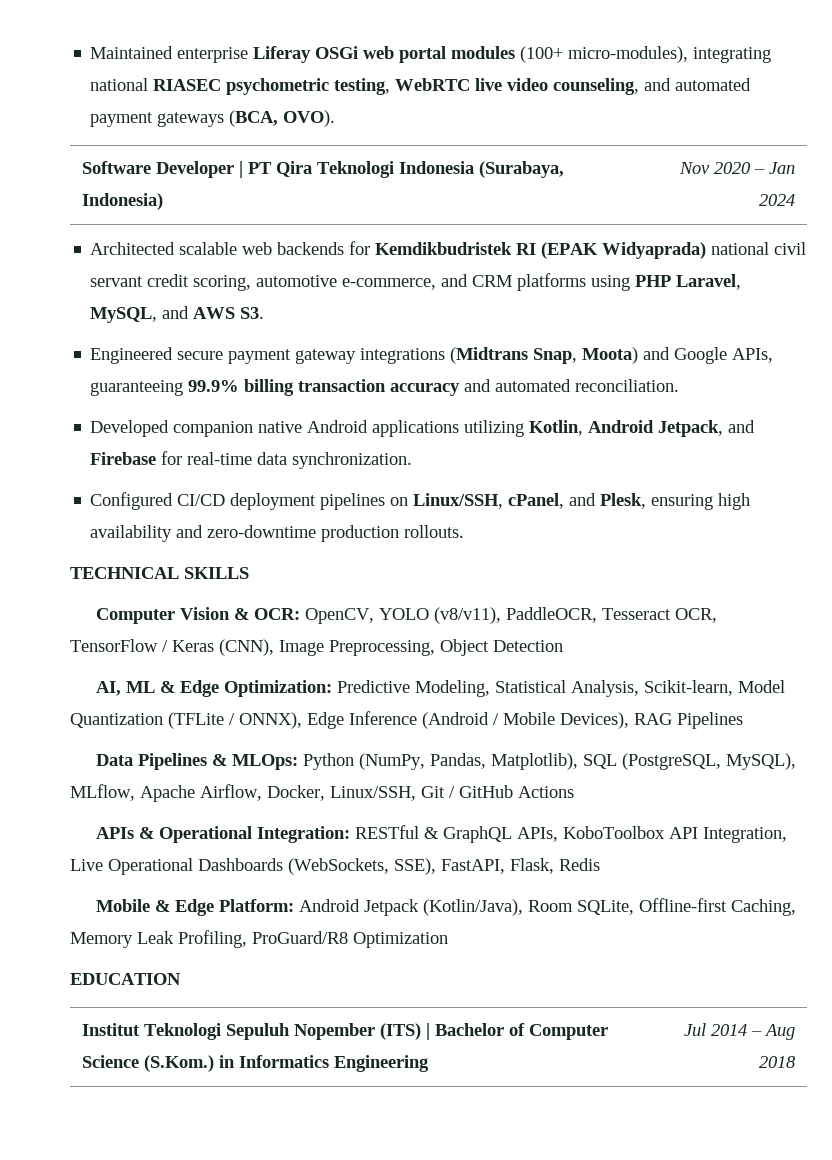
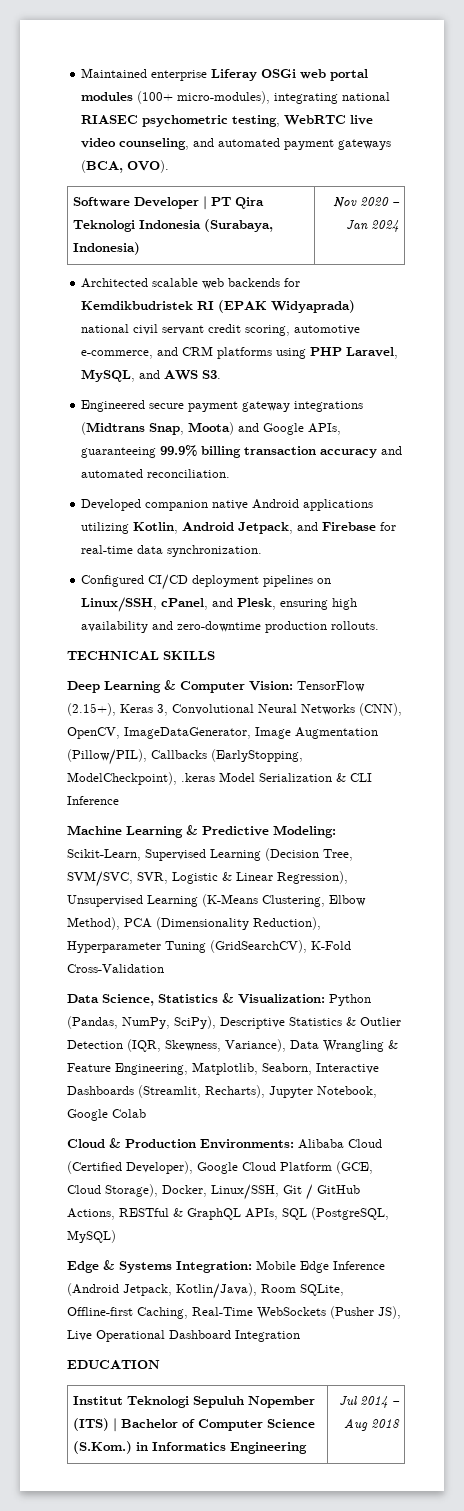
[95,607,717,624] [70,639,563,656] [95,680,785,697] [70,711,743,729] [95,753,796,770] [70,784,262,802] Computer Vision & OCR: OpenCV, YOLO (v8/v11), PaddleOCR, Tesseract OCR, TensorFlow / Keras (CNN), Image Preprocessing, Object Detection // AI, ML & Edge Optimization: Predictive Modeling, Statistical Analysis, Scikit-learn, Model Quantization (TFLite / ONNX), Edge Inference (Android / Mobile Devices), RAG Pipelines // Data Pipelines & MLOps: Python (NumPy, Pandas, Matplotlib), SQL (PostgreSQL, MySQL), MLflow, Apache Airflow, -> [67,680,365,693] [67,703,402,716] [67,727,378,739] [67,749,303,765] [67,772,372,785] [67,796,119,805] [67,825,336,838] [67,848,353,861] [67,871,348,887] [67,894,366,907] [67,917,321,930] [67,940,351,953] [67,964,164,973] [67,993,371,1006] [67,1016,401,1029] [67,1039,398,1052] [67,1062,379,1075] [67,1085,377,1098] [67,1109,146,1121] [67,1138,382,1149] [67,1161,373,1174] [67,1184,158,1197] Deep Learning & Computer Vision: TensorFlow (2.15+), Keras 3, Convolutional Neural Networks (CNN), OpenCV, ImageDataGenerator, Image Augmentation (Pillow/PIL), Callbacks (EarlyStopping, ModelCheckpoint), .keras Model Serialization & CLI Inference // Machine Learning & Predictive Modeling: Scikit-Learn, Supervised Learning (Decision Tree, SVM/SVC, SVR, Logistic & Linear Regression), Unsupervised Learning (K-Means Clustering, Elbow Method), PCA (Dimensionality Reduction), Hyperparameter Tuning (GridSearchCV), K-Fold Cross-Validation // Data Science, Statistics & Visualization: Python (Pandas, NumPy, SciPy), Descriptive Statistics & Outlier Detection (IQR, Skewness, Variance), Data Wrangling & Feature Engineering, Matplotlib, Seaborn, Interactive Dashboards (Streamlit, Recharts), Jupyter Notebook, Google Colab // Cloud & Production Environments: Alibaba Cloud (Certified Developer), Google Cloud Platform (GCE, Cloud Storage),
[518,786,574,798] [95,825,787,843] [70,858,600,875] [95,898,796,916] [70,930,448,948] Actions // APIs & Operational Integration: RESTful & GraphQL APIs, KoboToolbox API Integration, Live Operational Dashboards (WebSockets, SSE), FastAPI, Flask, Redis // Mobile & Edge Platform: Android Jetpack (Kotlin/Java), Room SQLite, Offline-first Caching, Memory Leak Profiling, ProGuard/R8 Optimization -> [67,1207,389,1220] [67,1230,116,1243] [67,1260,385,1273] [67,1283,344,1299] [67,1306,401,1319] [67,1330,300,1342] Actions, RESTful & GraphQL APIs, SQL (PostgreSQL, MySQL) // Edge & Systems Integration: Mobile Edge Inference (Android Jetpack, Kotlin/Java), Room SQLite, Offline-first Caching, Real-Time WebSockets (Pusher JS), Live Operational Dashboard Integration

